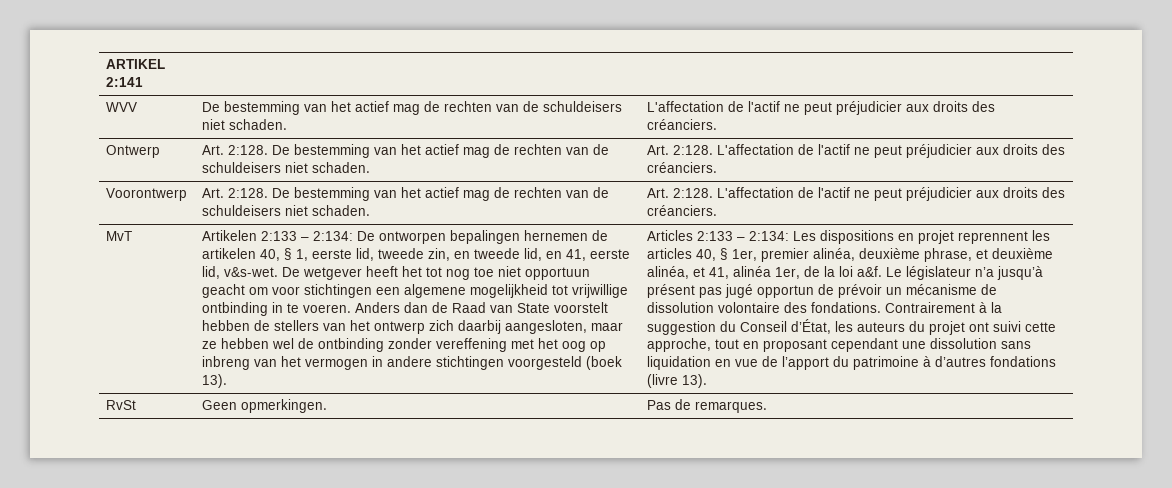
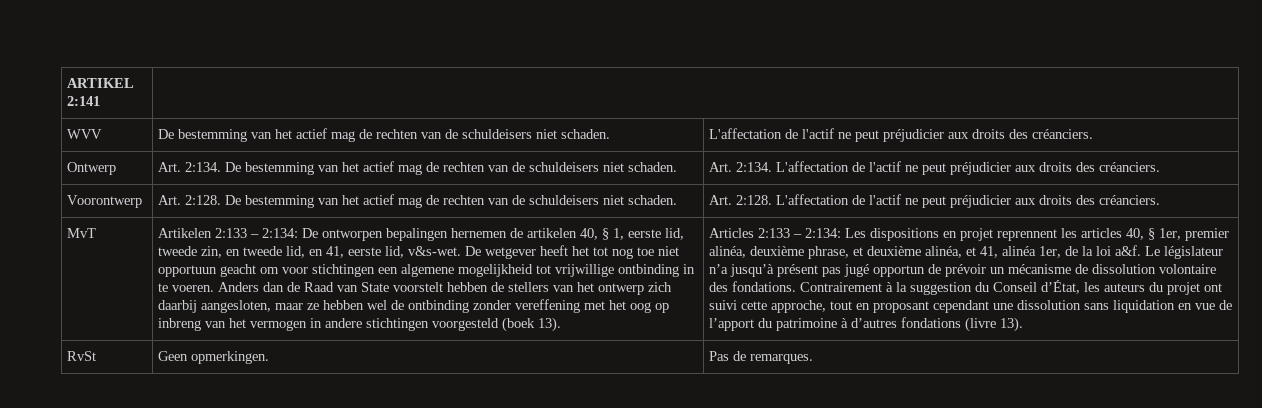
[227,145,268,155] 2:128. -> [185,162,222,172] 2:134.
[672,145,713,155] 2:128. -> [736,162,773,172] 2:134.

